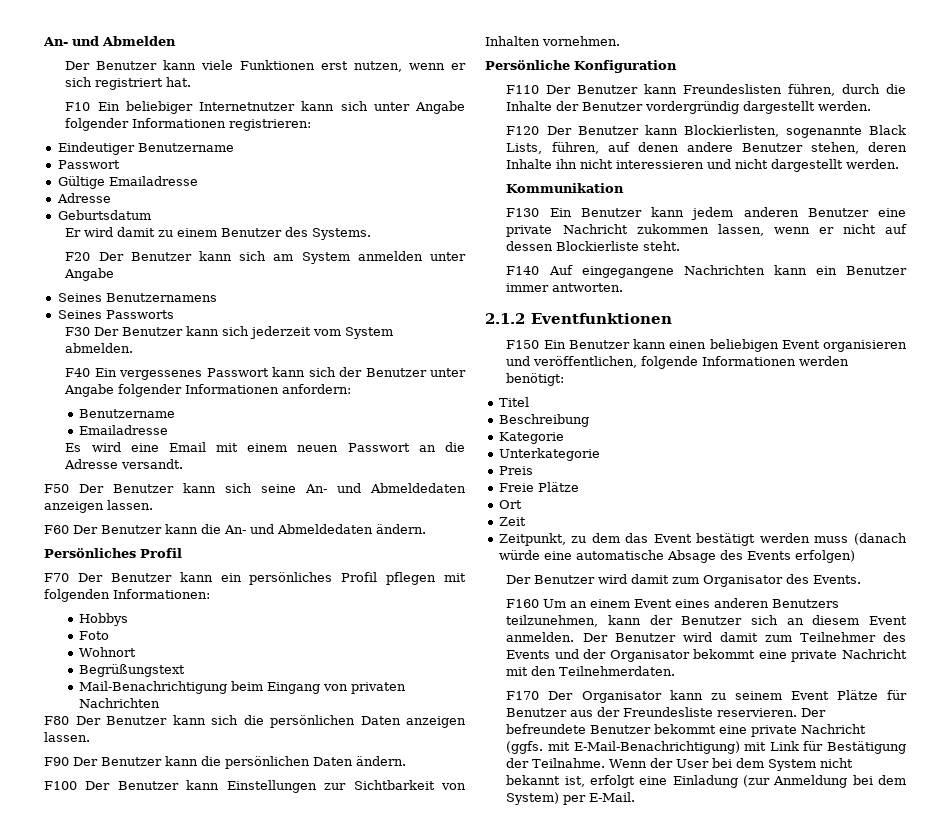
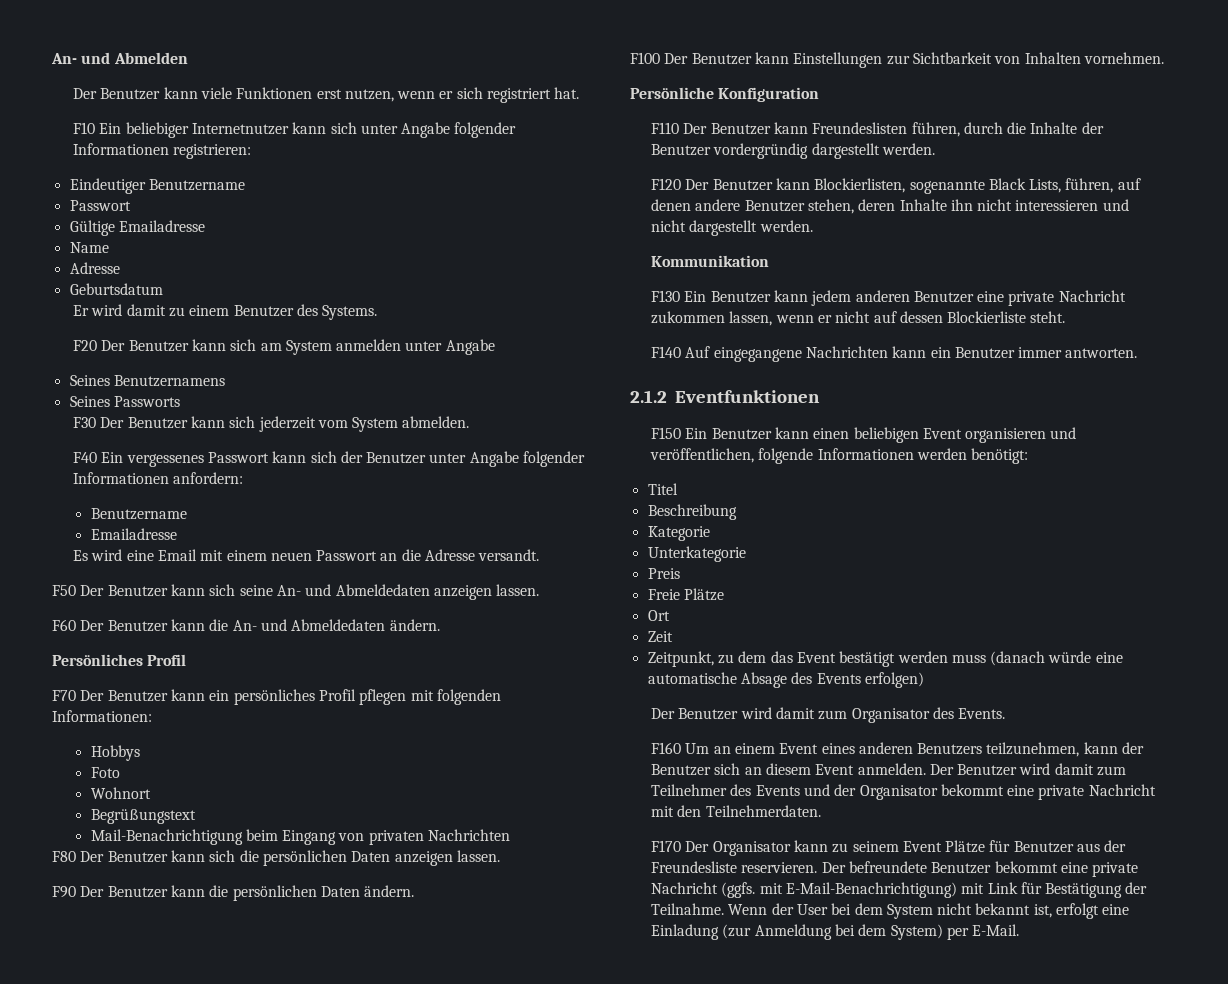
(198, 181) none -> [69,242,109,253] // Name

